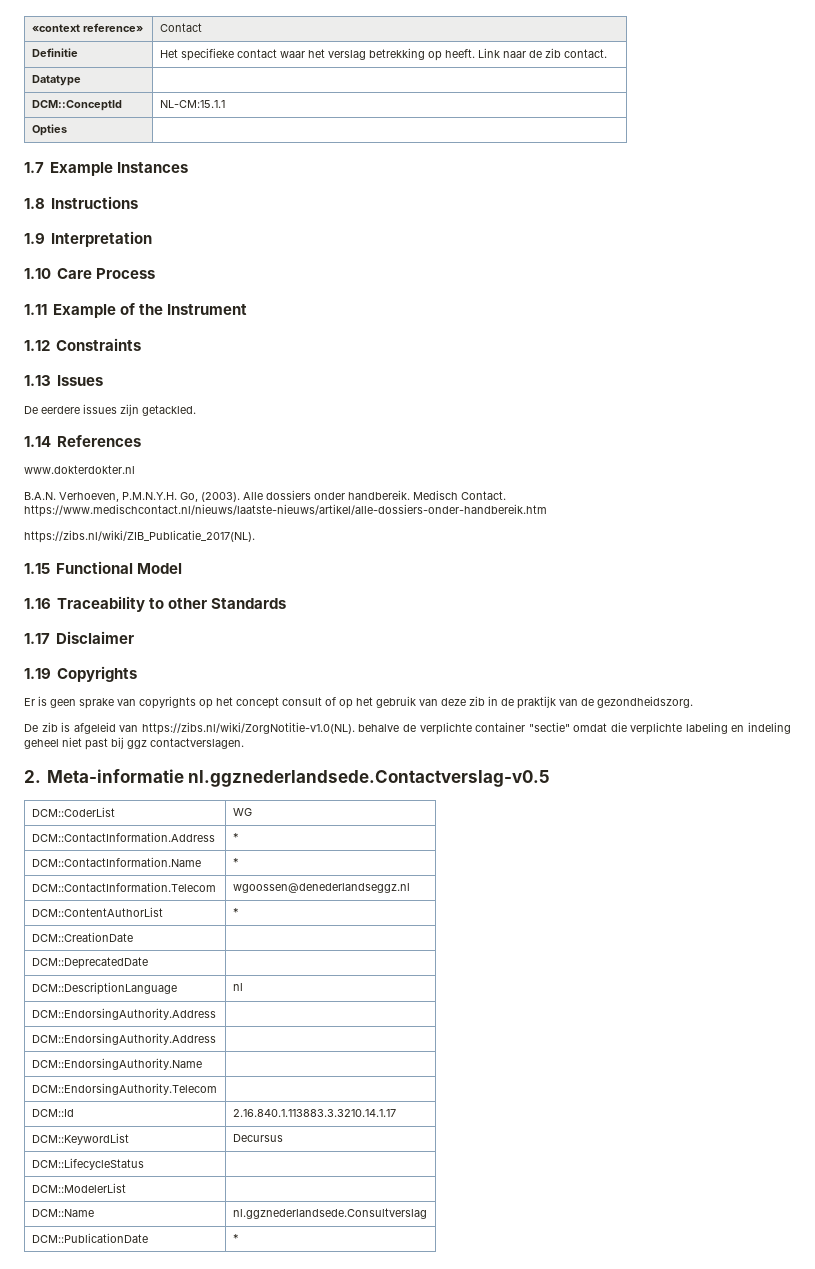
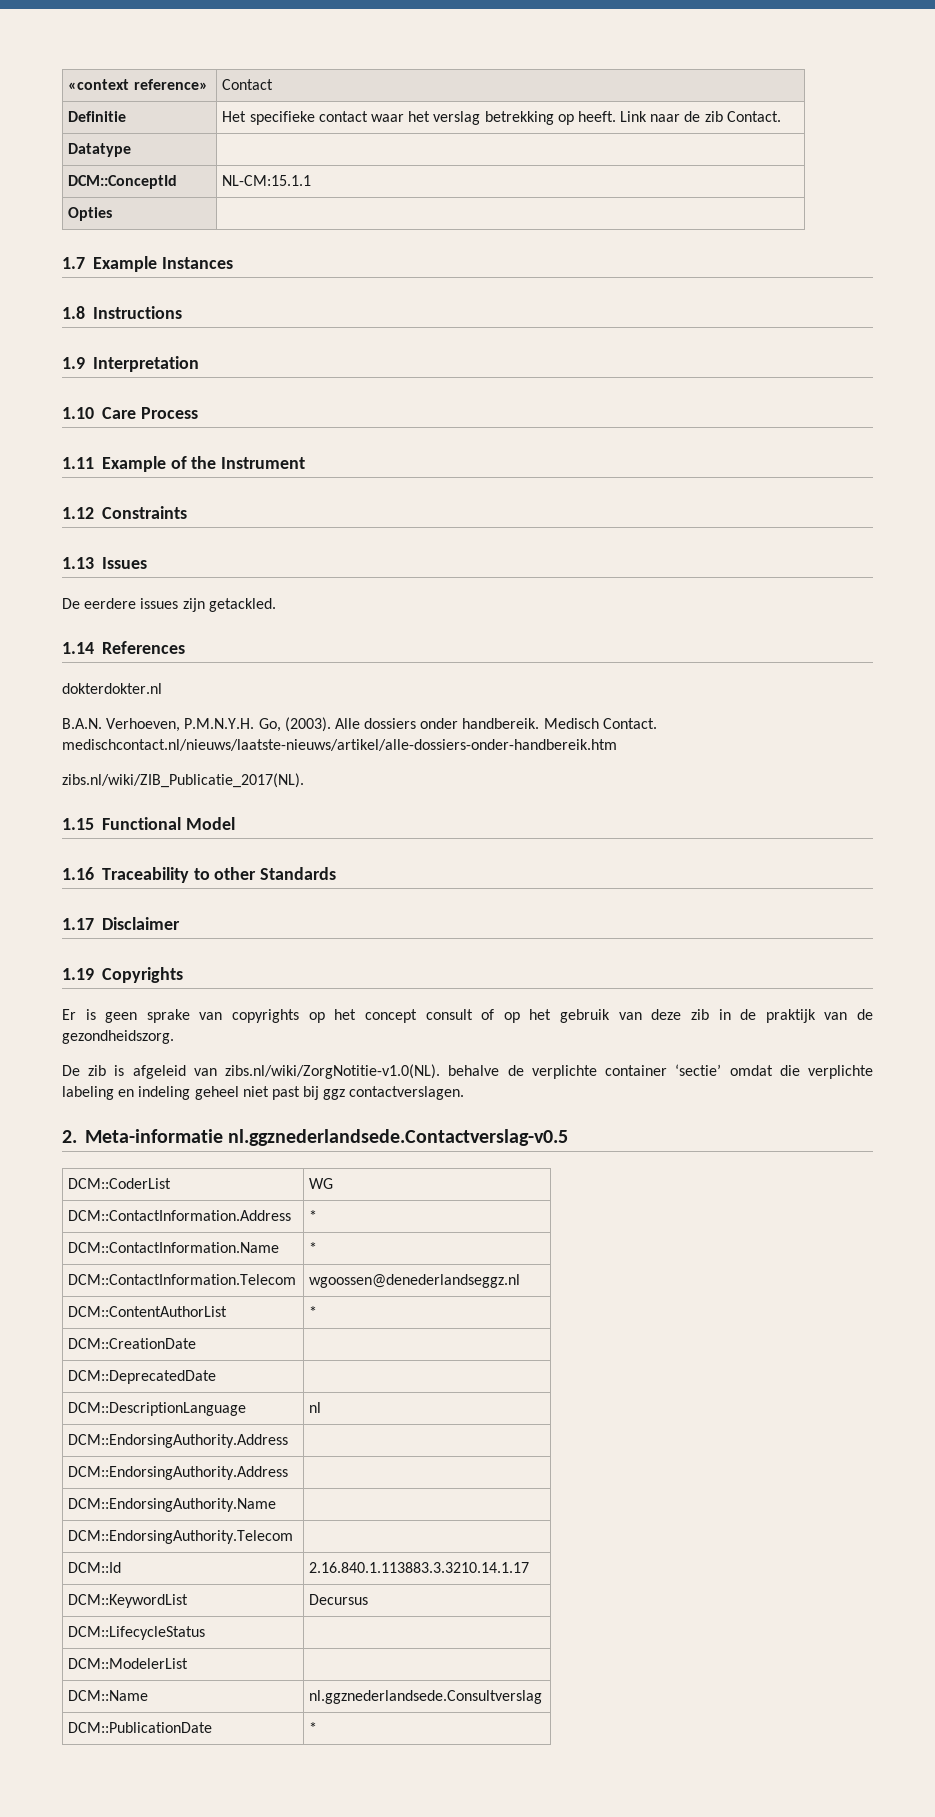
[563,49,607,58] contact. -> [726,111,781,122] Contact.
[24,465,135,474] www.dokterdokter.nl -> [62,683,162,694] dokterdokter.nl
[24,504,547,517] [24,530,255,543] https://www.medischcontact.nl/nieuws/laatste-nieuws/artikel/alle-dossiers-onder-handbereik.htm // https://zibs.nl/wiki/ZIB_Publicatie_2017(NL). -> [62,739,617,751] [62,773,304,788] medischcontact.nl/nieuws/laatste-nieuws/artikel/alle-dossiers-onder-handbereik.htm // zibs.nl/wiki/ZIB_Publicatie_2017(NL).
[141,722,355,735] https://zibs.nl/wiki/ZorgNotitie-v1.0(NL). -> [225,1064,441,1079] zibs.nl/wiki/ZorgNotitie-v1.0(NL).
[528,722,570,732] "sectie" -> [675,1064,722,1076] ‘sectie’

